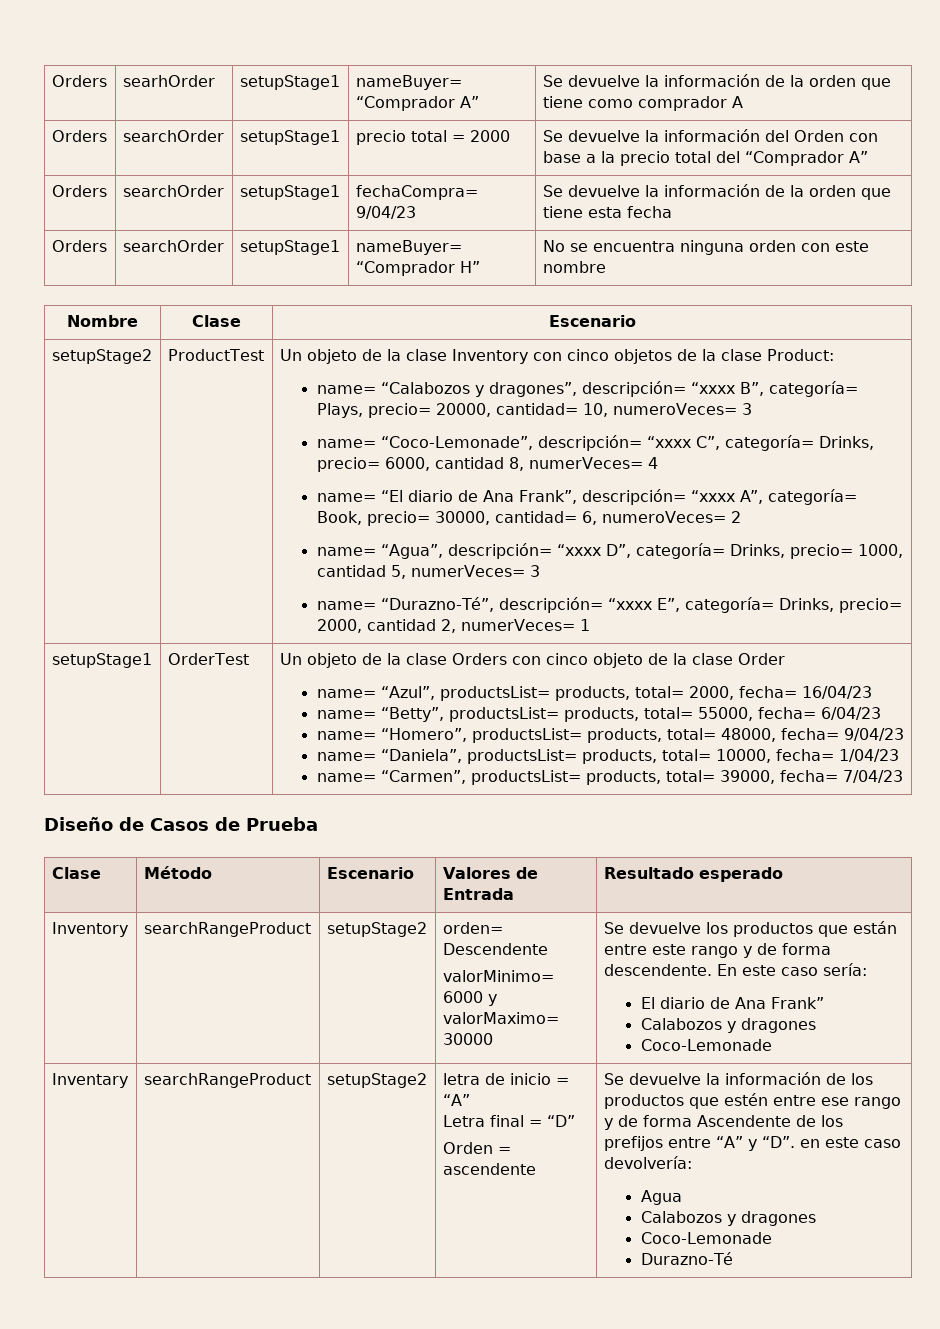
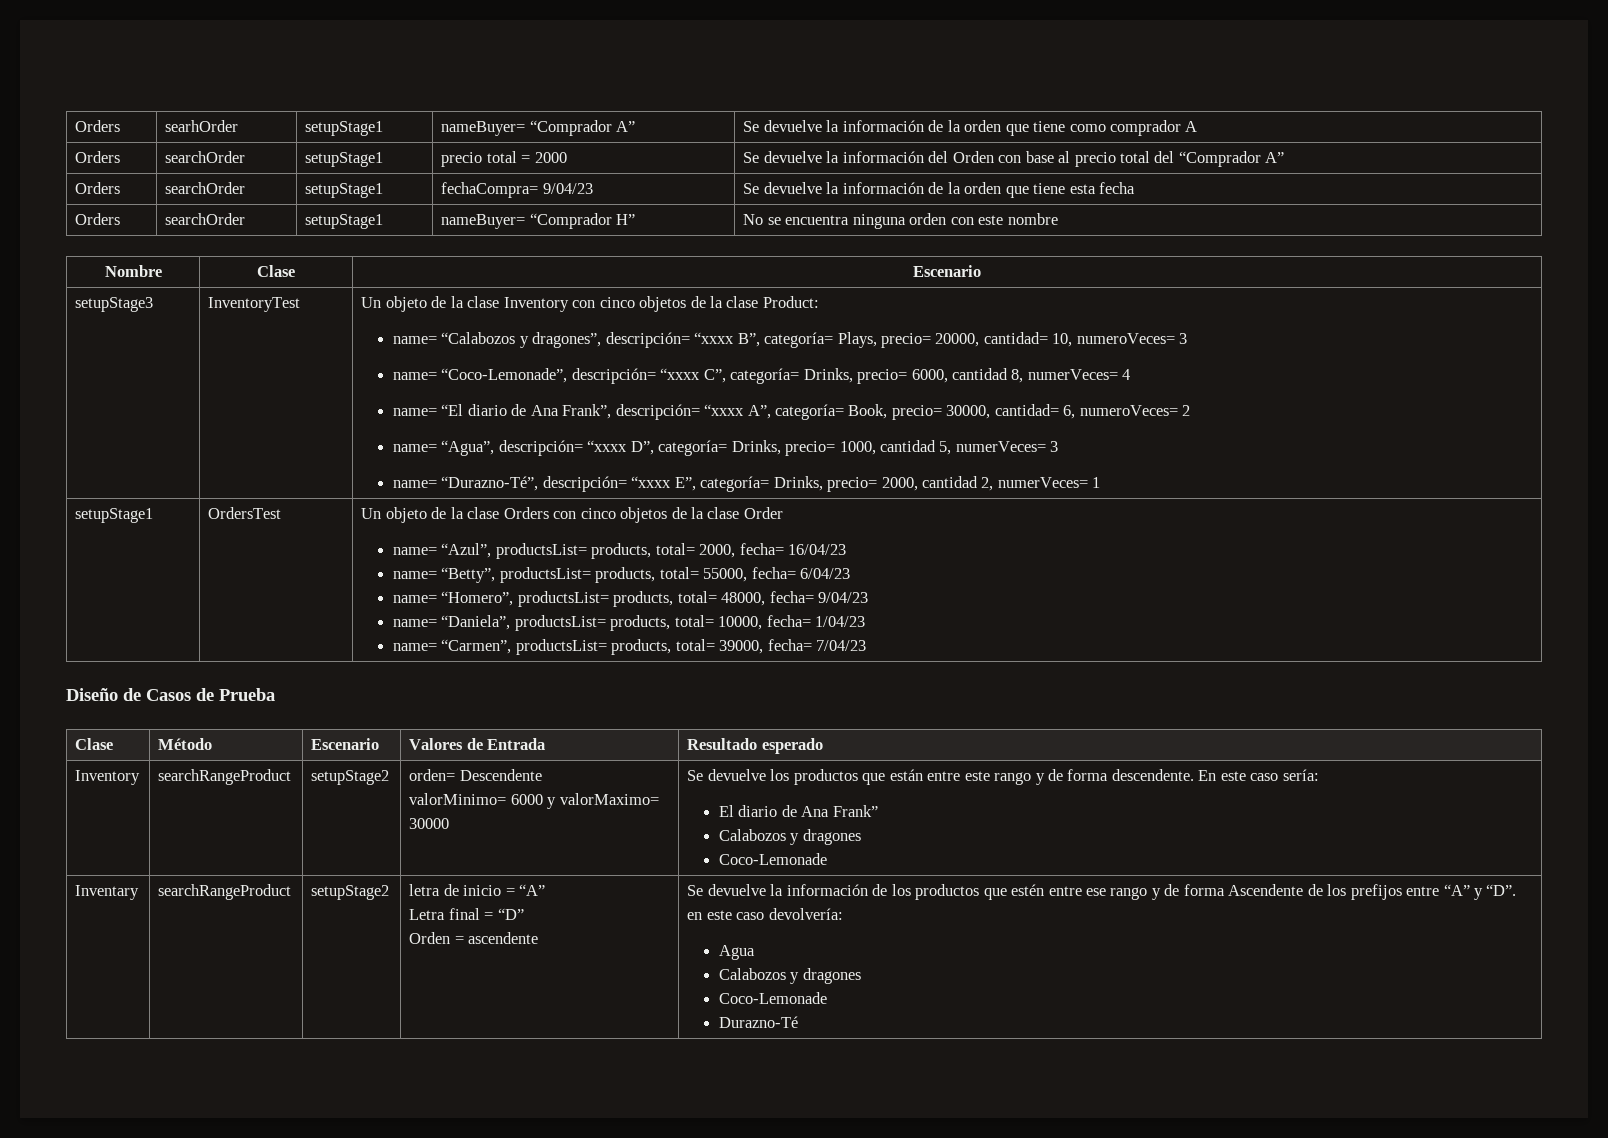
[585,151,615,163] a la -> [1058,151,1071,163] al
[51,349,152,364] [167,349,264,361] setupStage2 | ProductTest -> [75,297,154,312] [208,297,301,312] setupStage3 | InventoryTest
[167,653,249,665] OrderTest -> [208,507,282,519] OrdersTest
[592,653,643,668] objeto -> [620,507,668,523] objetos

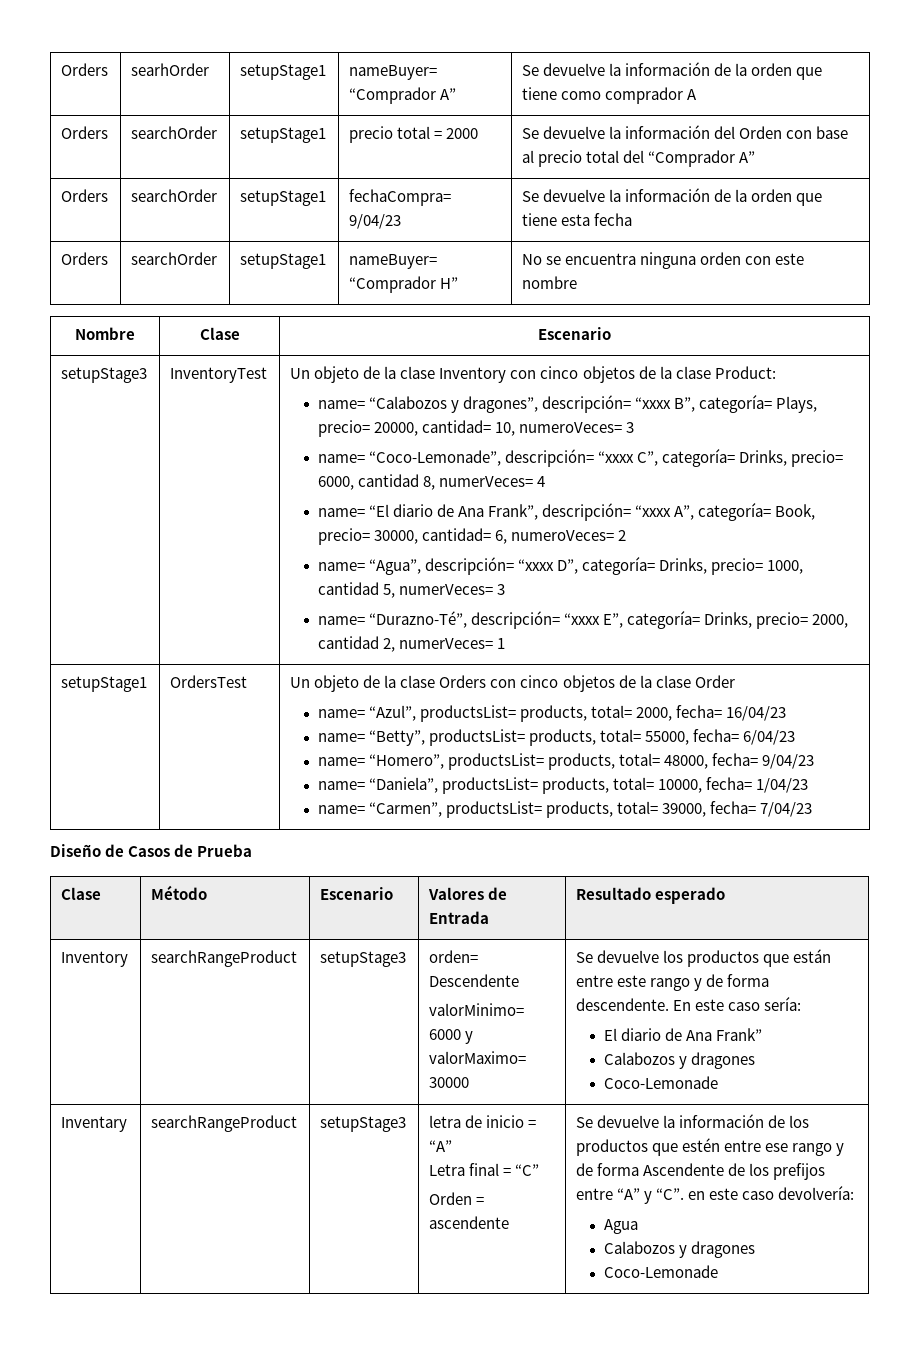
[311,770,390,785] setupStage2 -> [320,951,407,967] setupStage3
[311,885,390,900] setupStage2 -> [320,1116,407,1132] setupStage3
[497,908,524,920] “D” -> [515,1164,540,1176] “C”
[1486,884,1517,896] “D”. -> [656,1188,685,1200] “C”.
[718,1016,798,1028] // Durazno-Té -> (718, 1271) none

